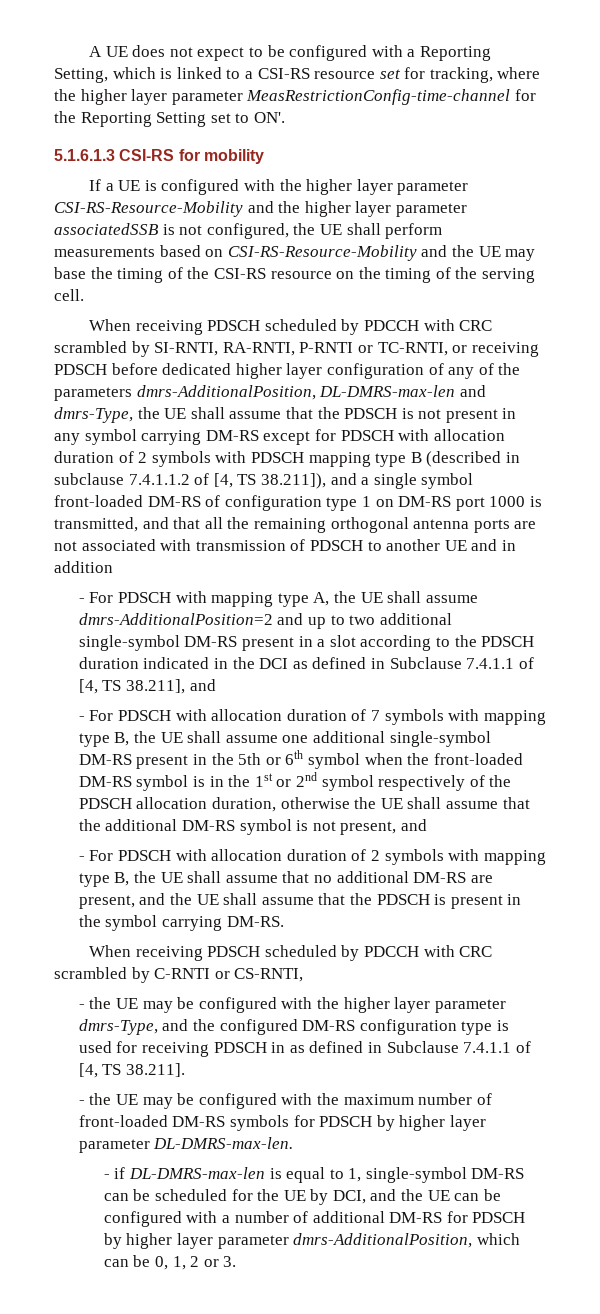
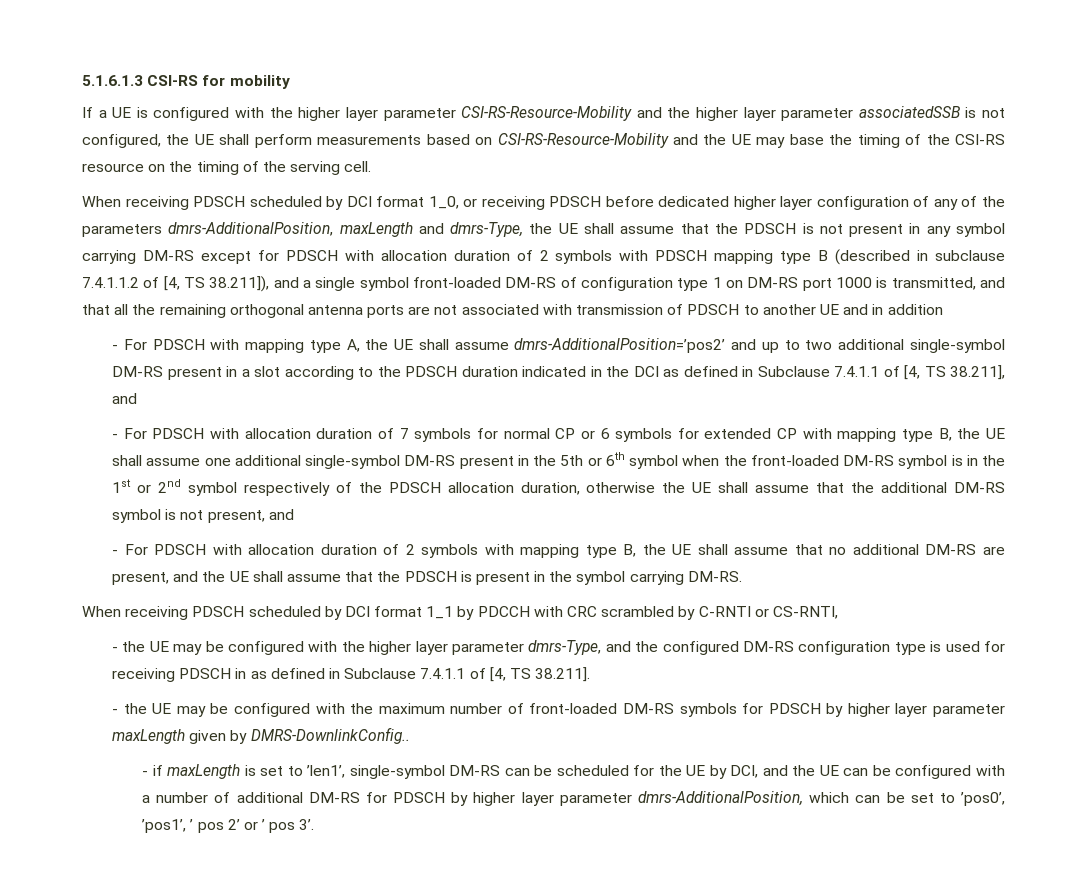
[89,45,491,61] [54,67,541,83] [54,89,536,105] [54,111,285,127] A UE does not expect to be configured with a Reporting Setting, which is linked to a CSI-RS resource set for tracking, where the higher layer parameter MeasRestrictionConfig-time-channel for the Reporting Setting set to ON'. // -> (82, 80) none
[363,319,493,331] [54,341,448,357] PDCCH with CRC scrambled by SI-RNTI, RA-RNTI, P-RNTI or TC-RNTI, -> [346,196,459,209] DCI format 1_0,
[319,385,456,397] DL-DMRS-max-len -> [339,222,413,237] maxLength
[78,613,273,625] dmrs-AdditionalPosition=2 -> [514,338,726,353] dmrs-AdditionalPosition=’pos2’
(444, 717) none -> [476,428,798,442] for normal CP or 6 symbols for extended CP
(360, 953) none -> [344,606,475,620] DCI format 1_1 by
[153,1137,294,1149] [103,1167,362,1183] DL-DMRS-max-len. // - if DL-DMRS-max-len is equal to 1, -> [112,727,410,744] [142,764,346,779] maxLength given by DMRS-DownlinkConfig.. // - if maxLength is set to ’len1’,
[154,1256,237,1270] 0, 1, 2 or 3. -> [910,792,1005,806] [141,819,315,833] set to ’pos0’, ’pos1’, ’ pos 2’ or ’ pos 3’.

